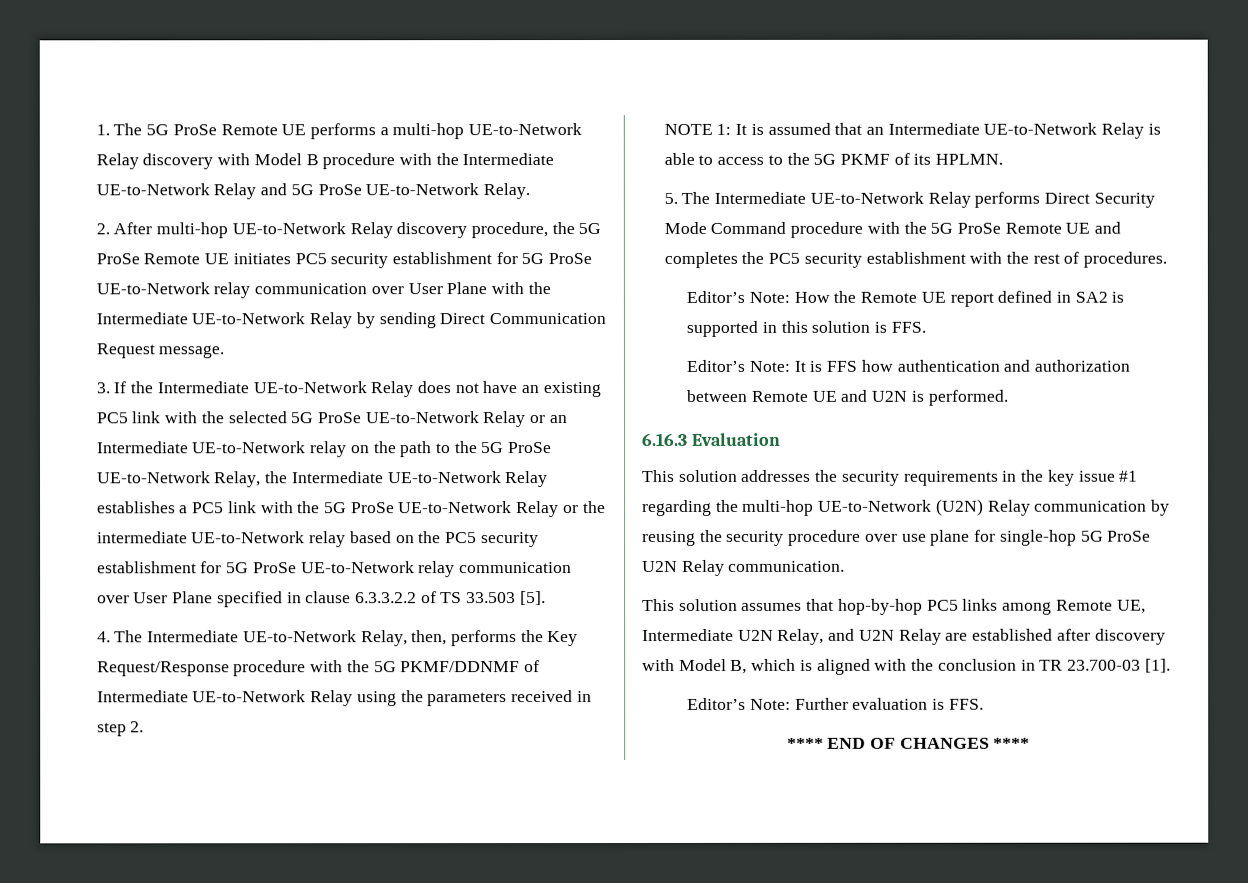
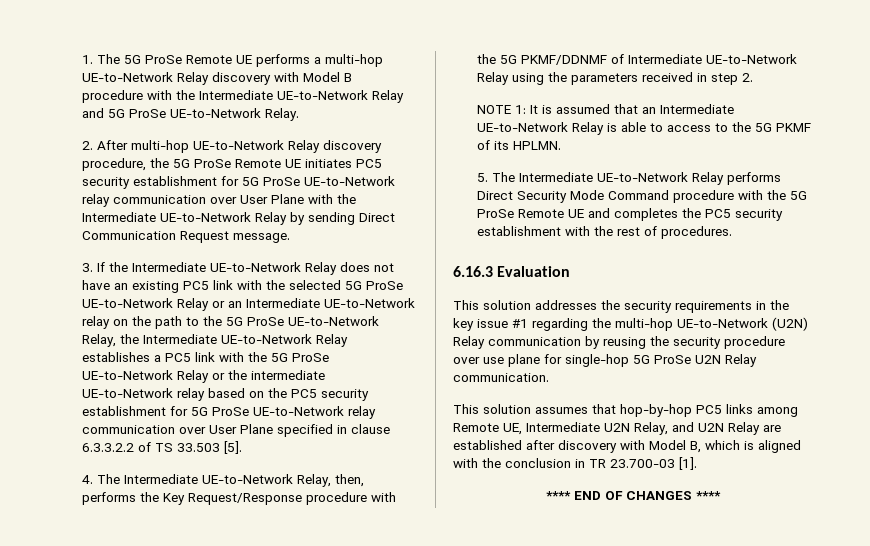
[686,290,1125,307] [686,320,926,337] [686,359,1131,372] [686,389,1008,406] // Editor’s Note: How the Remote UE report defined in SA2 is supported in this solution is FFS. // Editor’s Note: It is FFS how authentication and authorization between Remote UE and U2N is performed. -> (733, 232) none
[687,697,984,710] // Editor’s Note: Further evaluation is FFS. -> (697, 463) none

